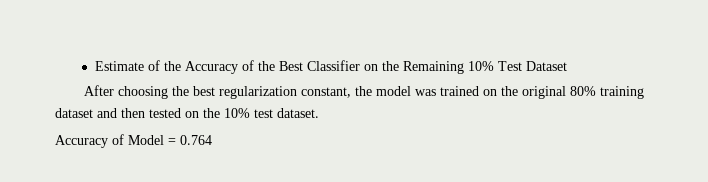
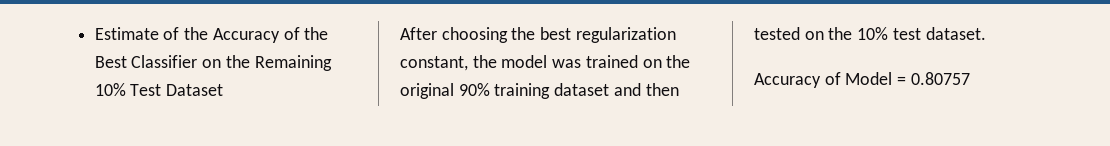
[569,86,596,96] 80% -> [458,83,490,96] 90%
[180,135,212,145] 0.764 -> [910,72,970,85] 0.80757

